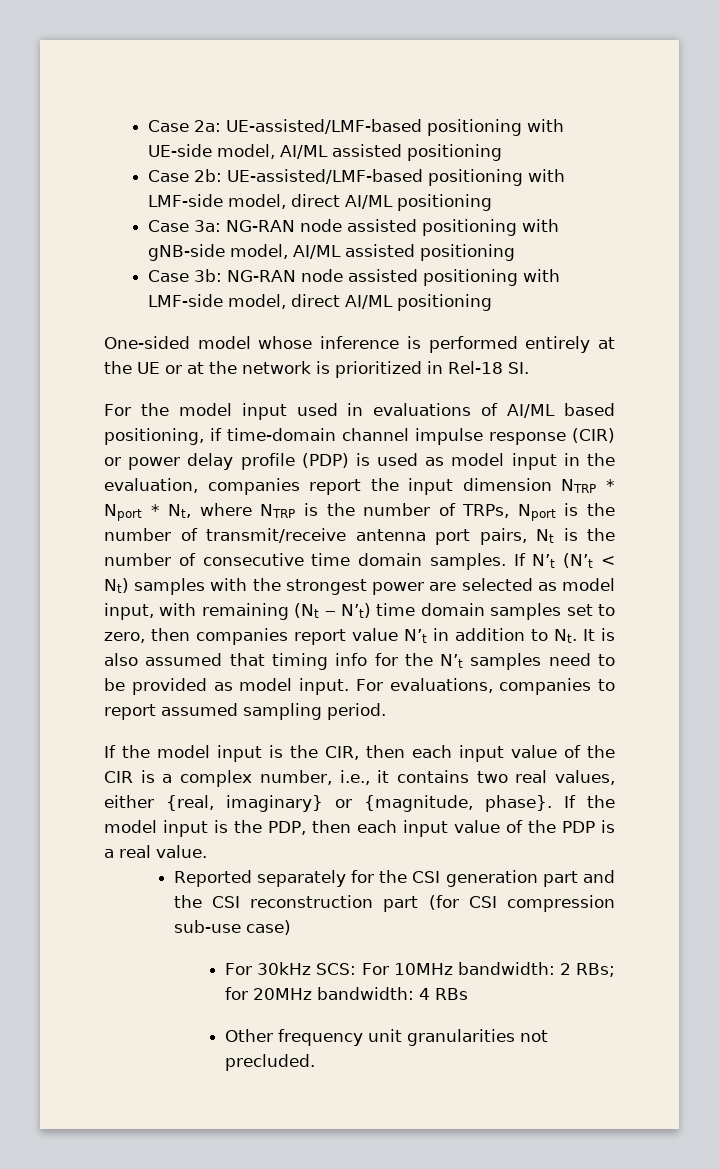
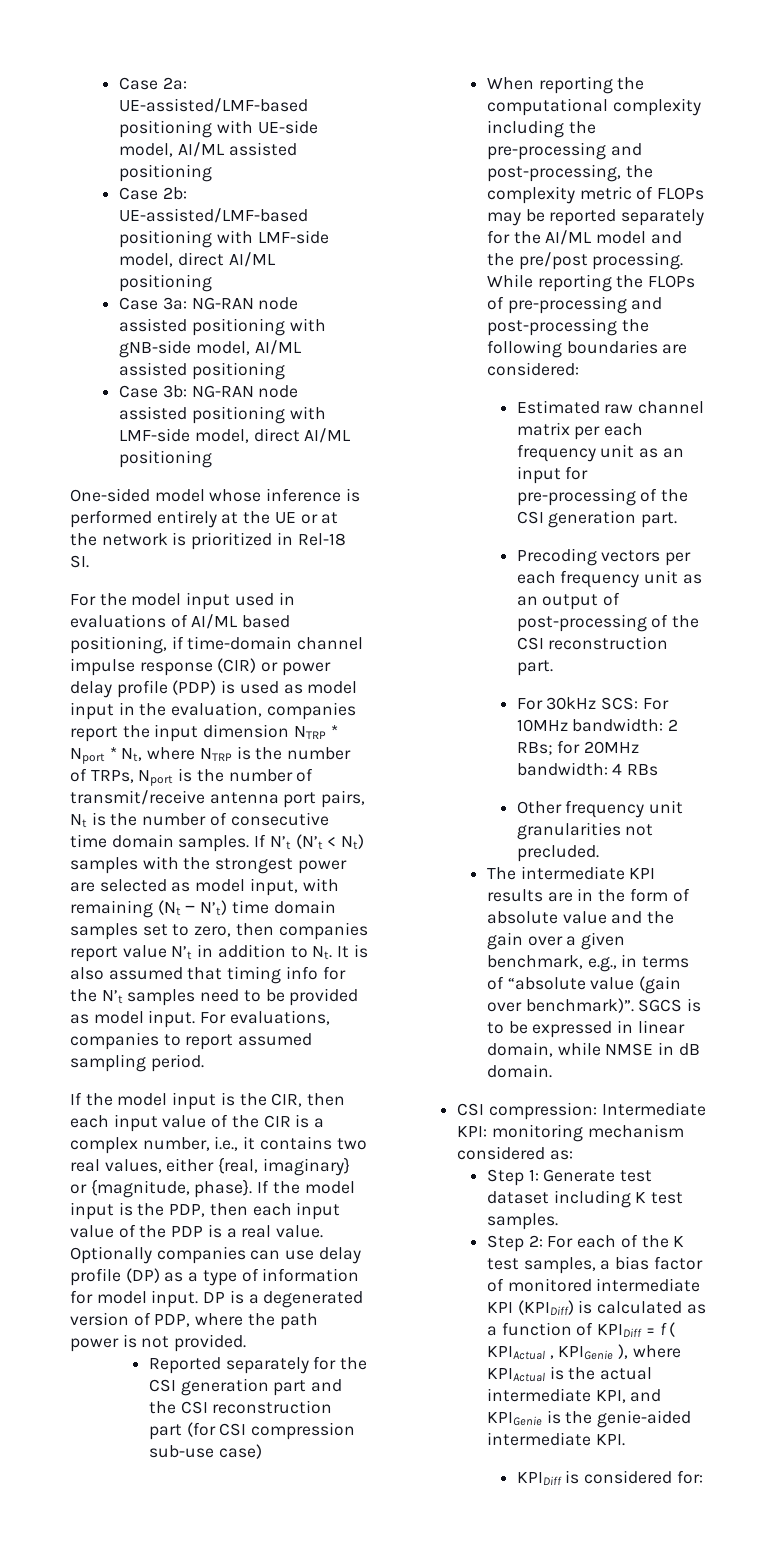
(207, 851) none -> [70,1246,361,1264] [70,1268,360,1286] [70,1290,364,1308] [70,1312,318,1330] [70,1334,247,1352] Optionally companies can use delay profile (DP) as a type of information for model input. DP is a degenerated version of PDP, where the path power is not provided.
(291, 927) none -> [486,76,645,94] [486,98,701,116] [486,120,596,138] [486,142,642,160] [486,164,653,182] [486,186,705,204] [486,209,705,226] [486,230,682,245] [486,252,684,270] [486,274,696,292] [486,296,663,314] [486,318,649,336] [486,340,688,358] [486,362,579,376] [516,400,705,414] [516,422,644,440] [516,444,684,462] [516,466,589,484] [516,488,689,506] [516,510,678,528] [516,548,692,566] [516,570,702,588] [516,592,621,610] [516,614,700,632] [516,636,669,650] [516,660,553,676] // When reporting the computational complexity including the pre-processing and post-processing, the complexity metric of FLOPs may be reported separately for the AI/ML model and the pre/post processing. While reporting the FLOPs of pre-processing and post-processing the following boundaries are considered: // Estimated raw channel matrix per each frequency unit as an input for pre-processing of the CSI generation part. // Precoding vectors per each frequency unit as an output of post-processing of the CSI reconstruction part.
(316, 1062) none -> [486,866,656,880] [486,888,690,902] [486,911,675,924] [486,932,626,950] [486,954,690,972] [486,976,682,994] [486,998,702,1013] [486,1020,685,1038] [486,1042,700,1057] [486,1064,552,1078] [457,1102,706,1120] [457,1124,684,1142] [457,1146,573,1160] [486,1169,653,1186] [486,1190,684,1208] [486,1213,558,1230] [486,1234,685,1252] [486,1256,703,1274] [486,1278,701,1292] [486,1300,706,1315] [486,1322,676,1337] [486,1344,681,1360] [486,1366,653,1382] [486,1388,662,1403] [486,1410,692,1428] [486,1432,625,1446] [516,1470,703,1485] // The intermediate KPI results are in the form of absolute value and the gain over a given benchmark, e.g., in terms of “absolute value (gain over benchmark)”. SGCS is to be expressed in linear domain, while NMSE in dB domain. // CSI compression: Intermediate KPI: monitoring mechanism considered as: // Step 1: Generate test dataset including K test samples. // Step 2: For each of the K test samples, a bias factor of monitored intermediate KPI (KPIDiff) is calculated as a function of KPIDiff = f ( KPIActual , KPIGenie ), where KPIActual is the actual intermediate KPI, and KPIGenie is the genie-aided intermediate KPI. // KPIDiff is considered for:

